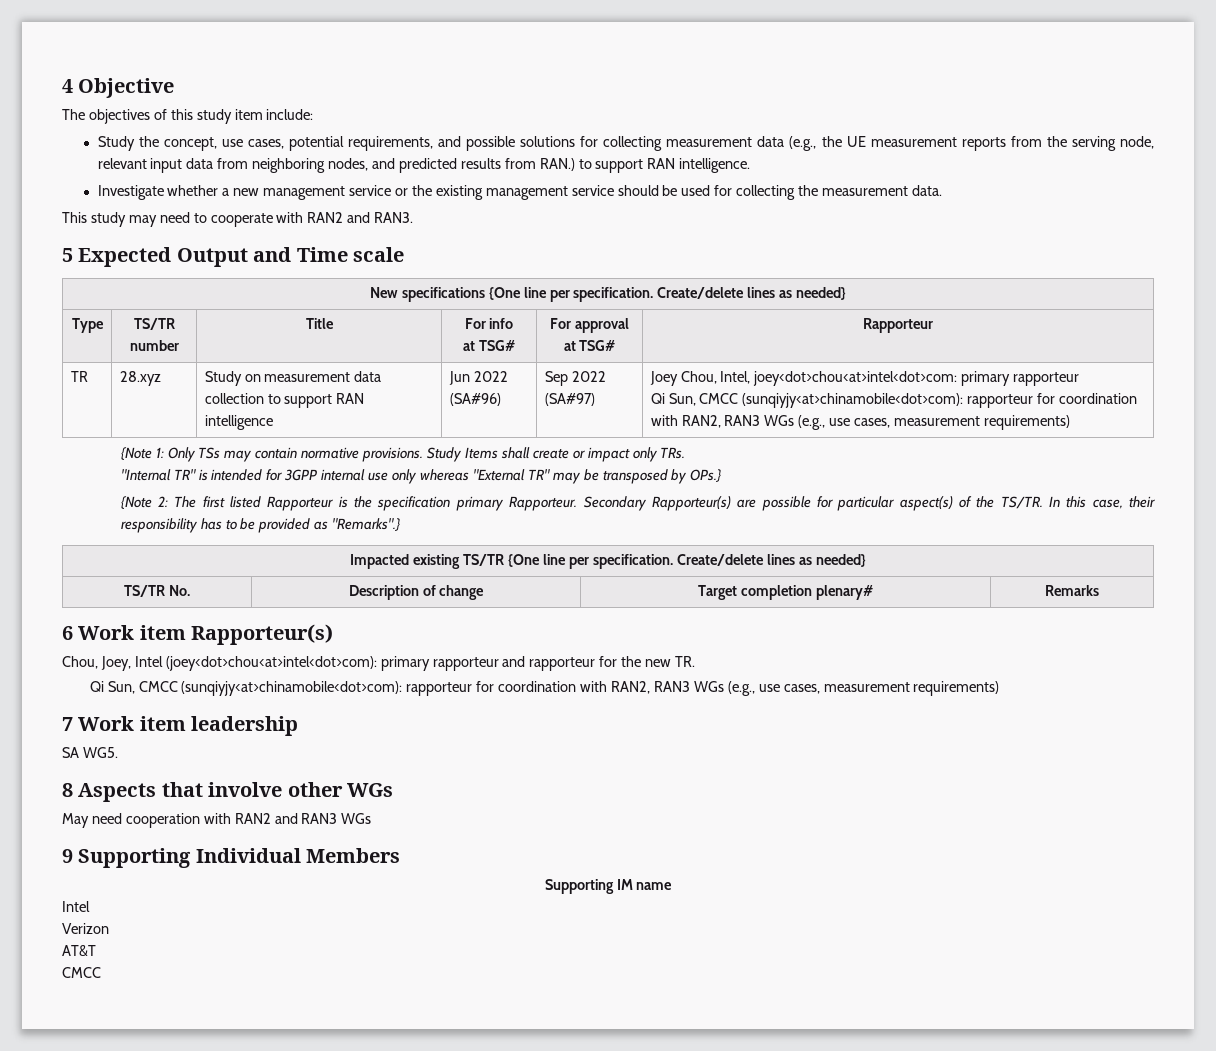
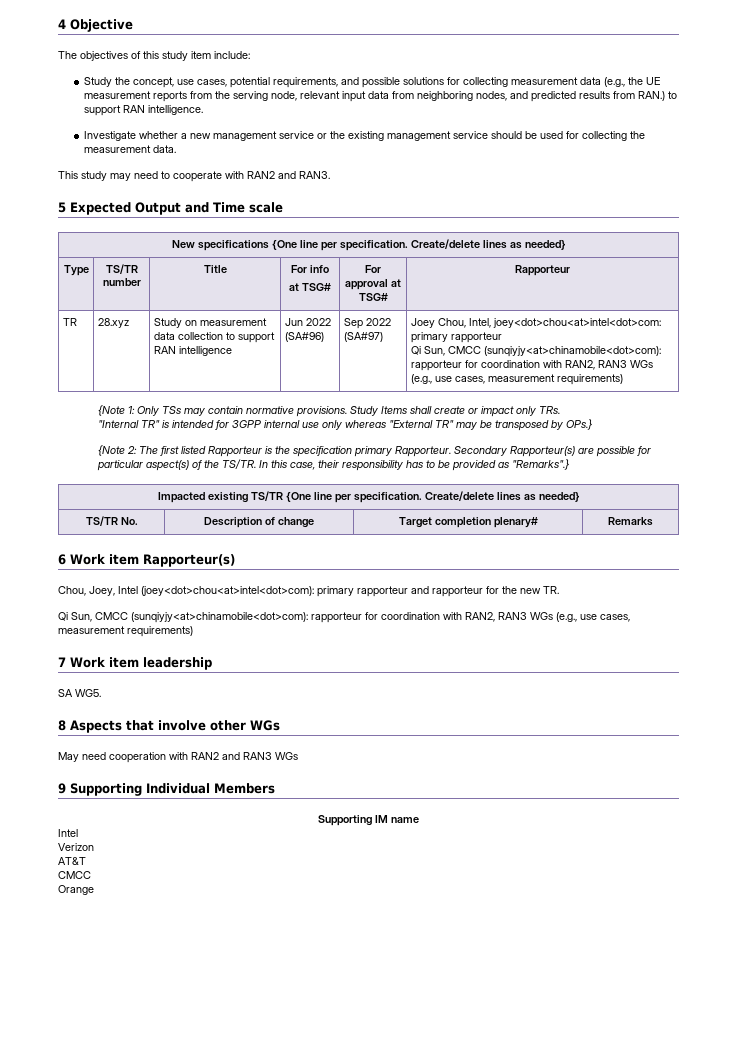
(101, 972) none -> [58,885,94,895] // Orange

